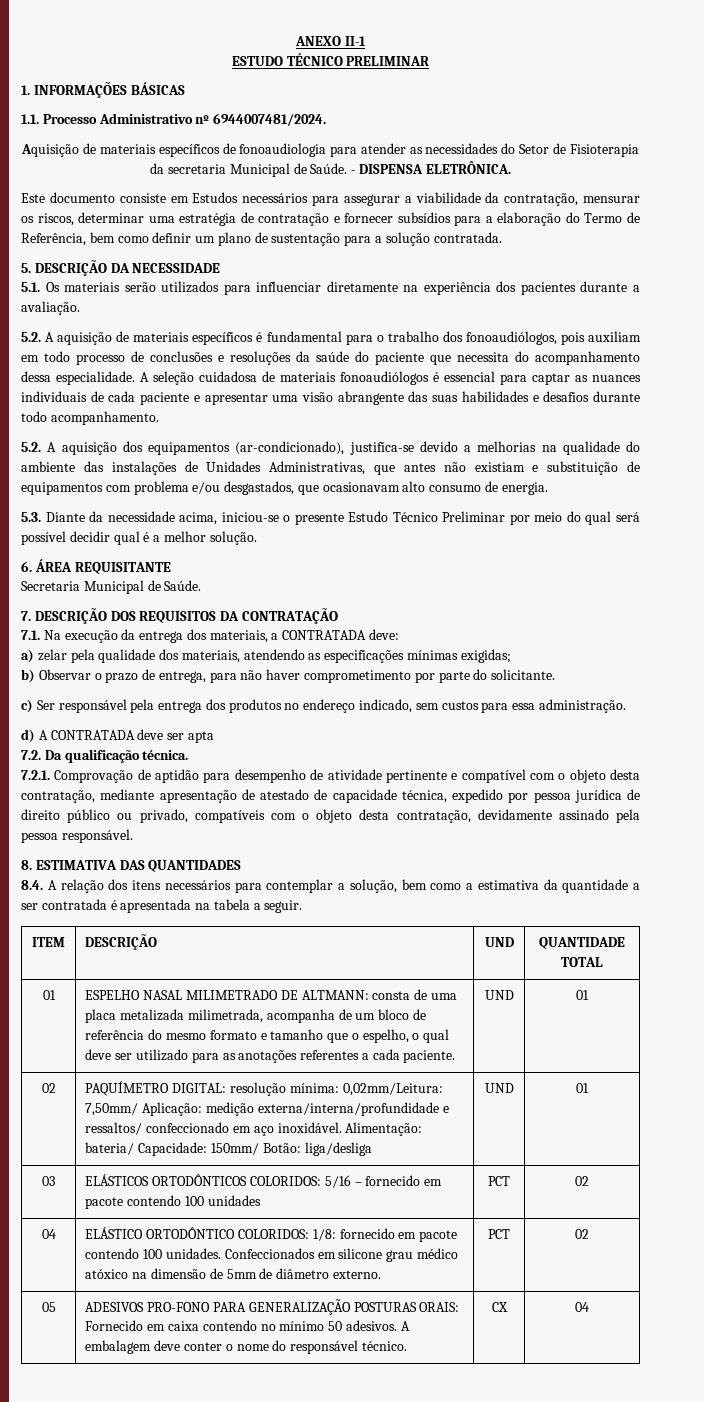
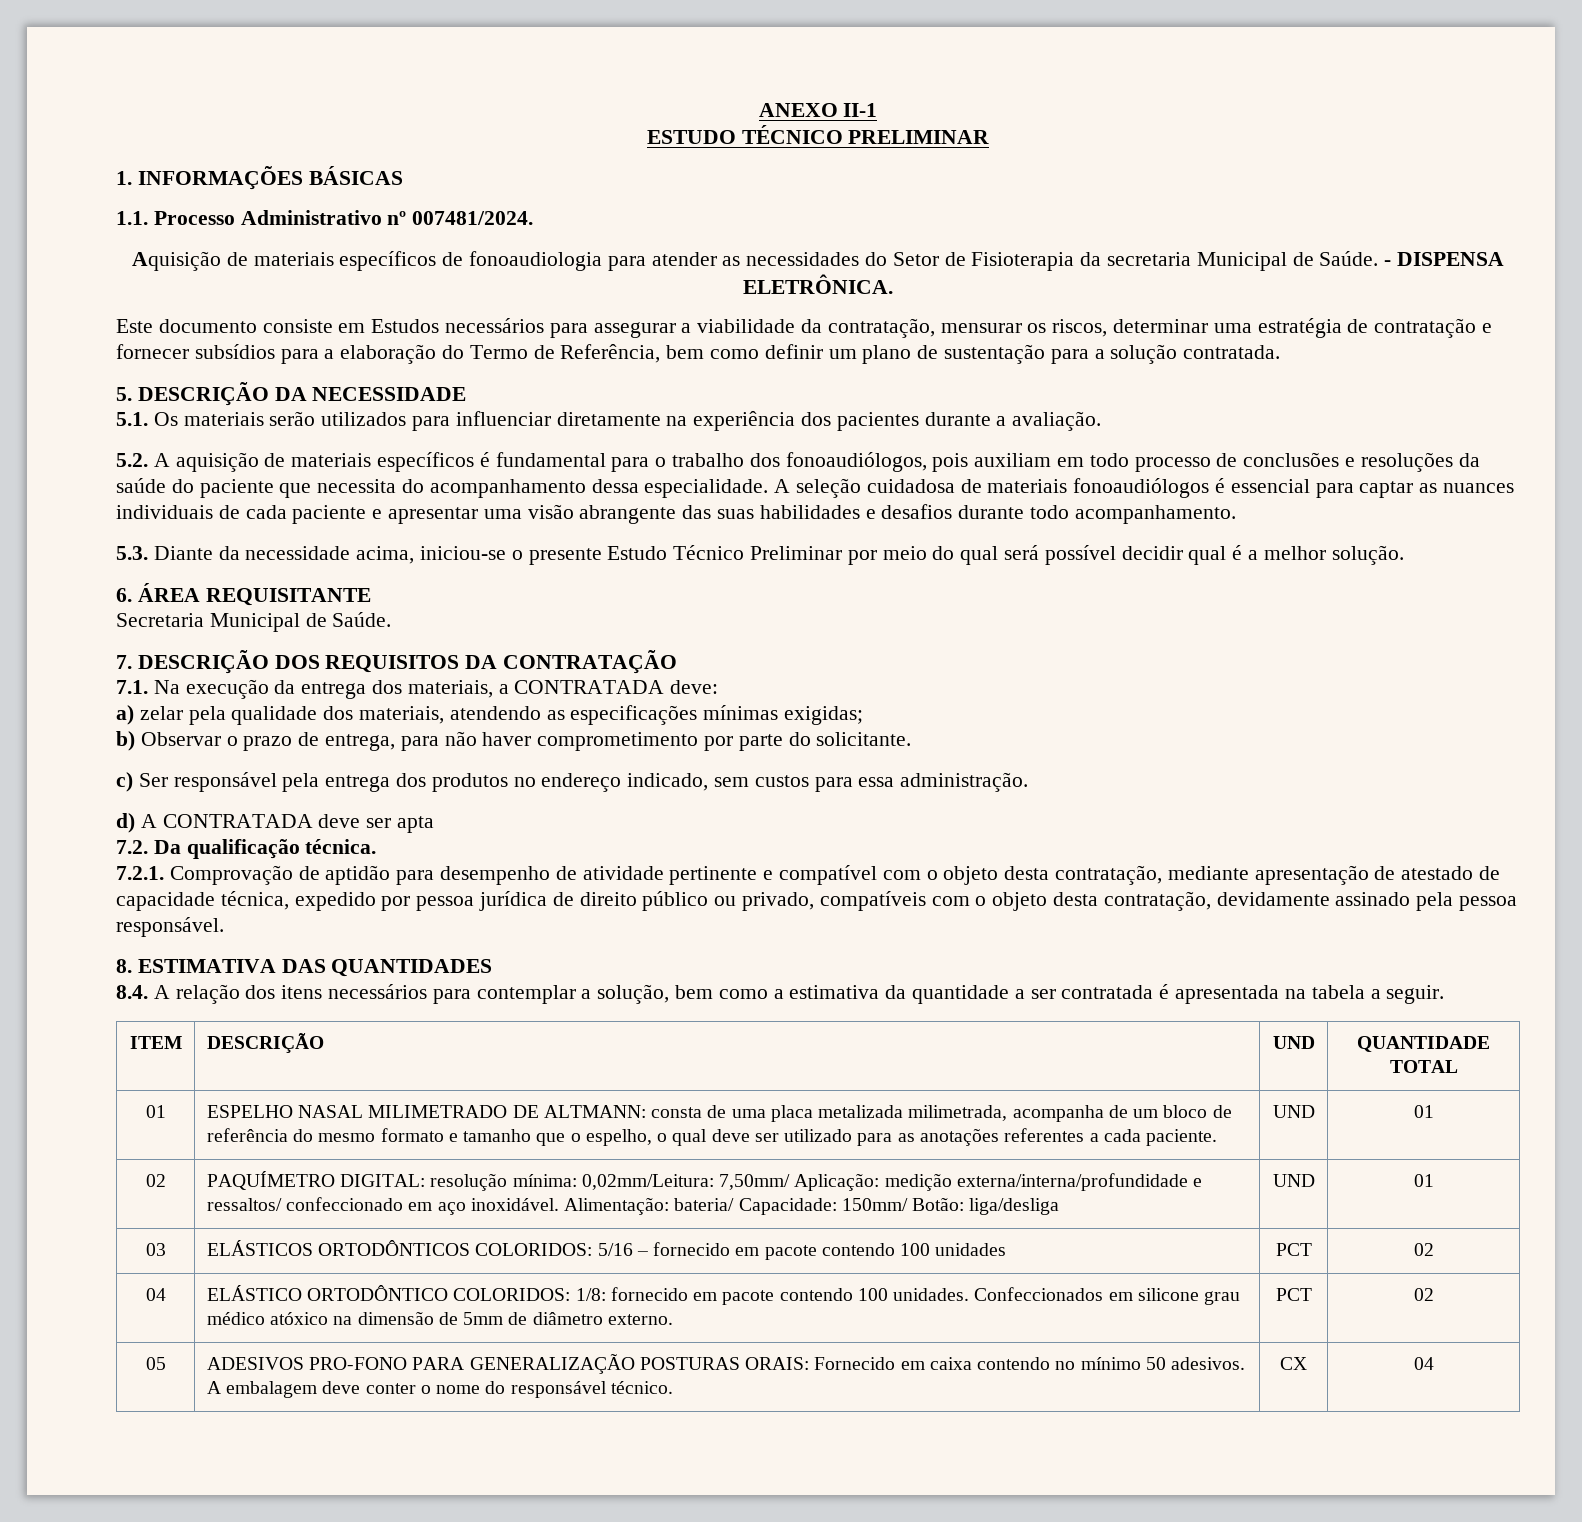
[213,113,327,126] 6944007481/2024. -> [412,211,534,225] 007481/2024.
[21,441,640,455] [21,461,640,475] [21,481,548,495] // 5.2. A aquisição dos equipamentos (ar-condicionado), justifica-se devido a melhorias na qualidade do ambiente das instalações de Unidades Administrativas, que antes não existiam e substituição de equipamentos com problema e/ou desgastados, que ocasionavam alto consumo de energia. -> (1236, 514) none

